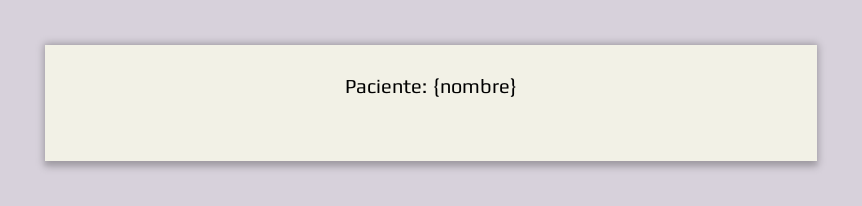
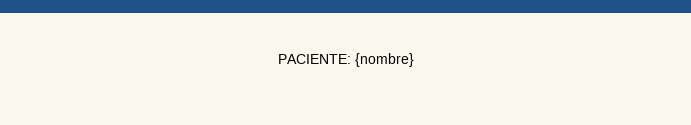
[345,79,428,94] Paciente: -> [277,54,351,64] PACIENTE:

